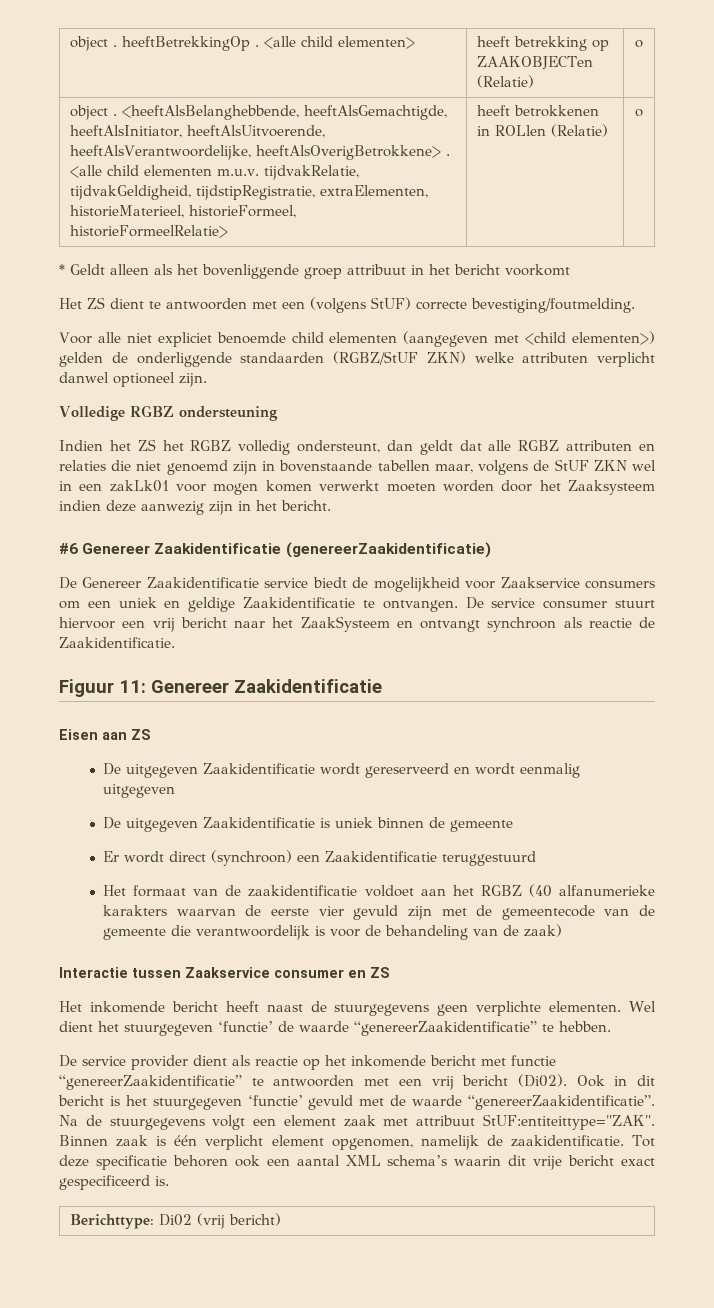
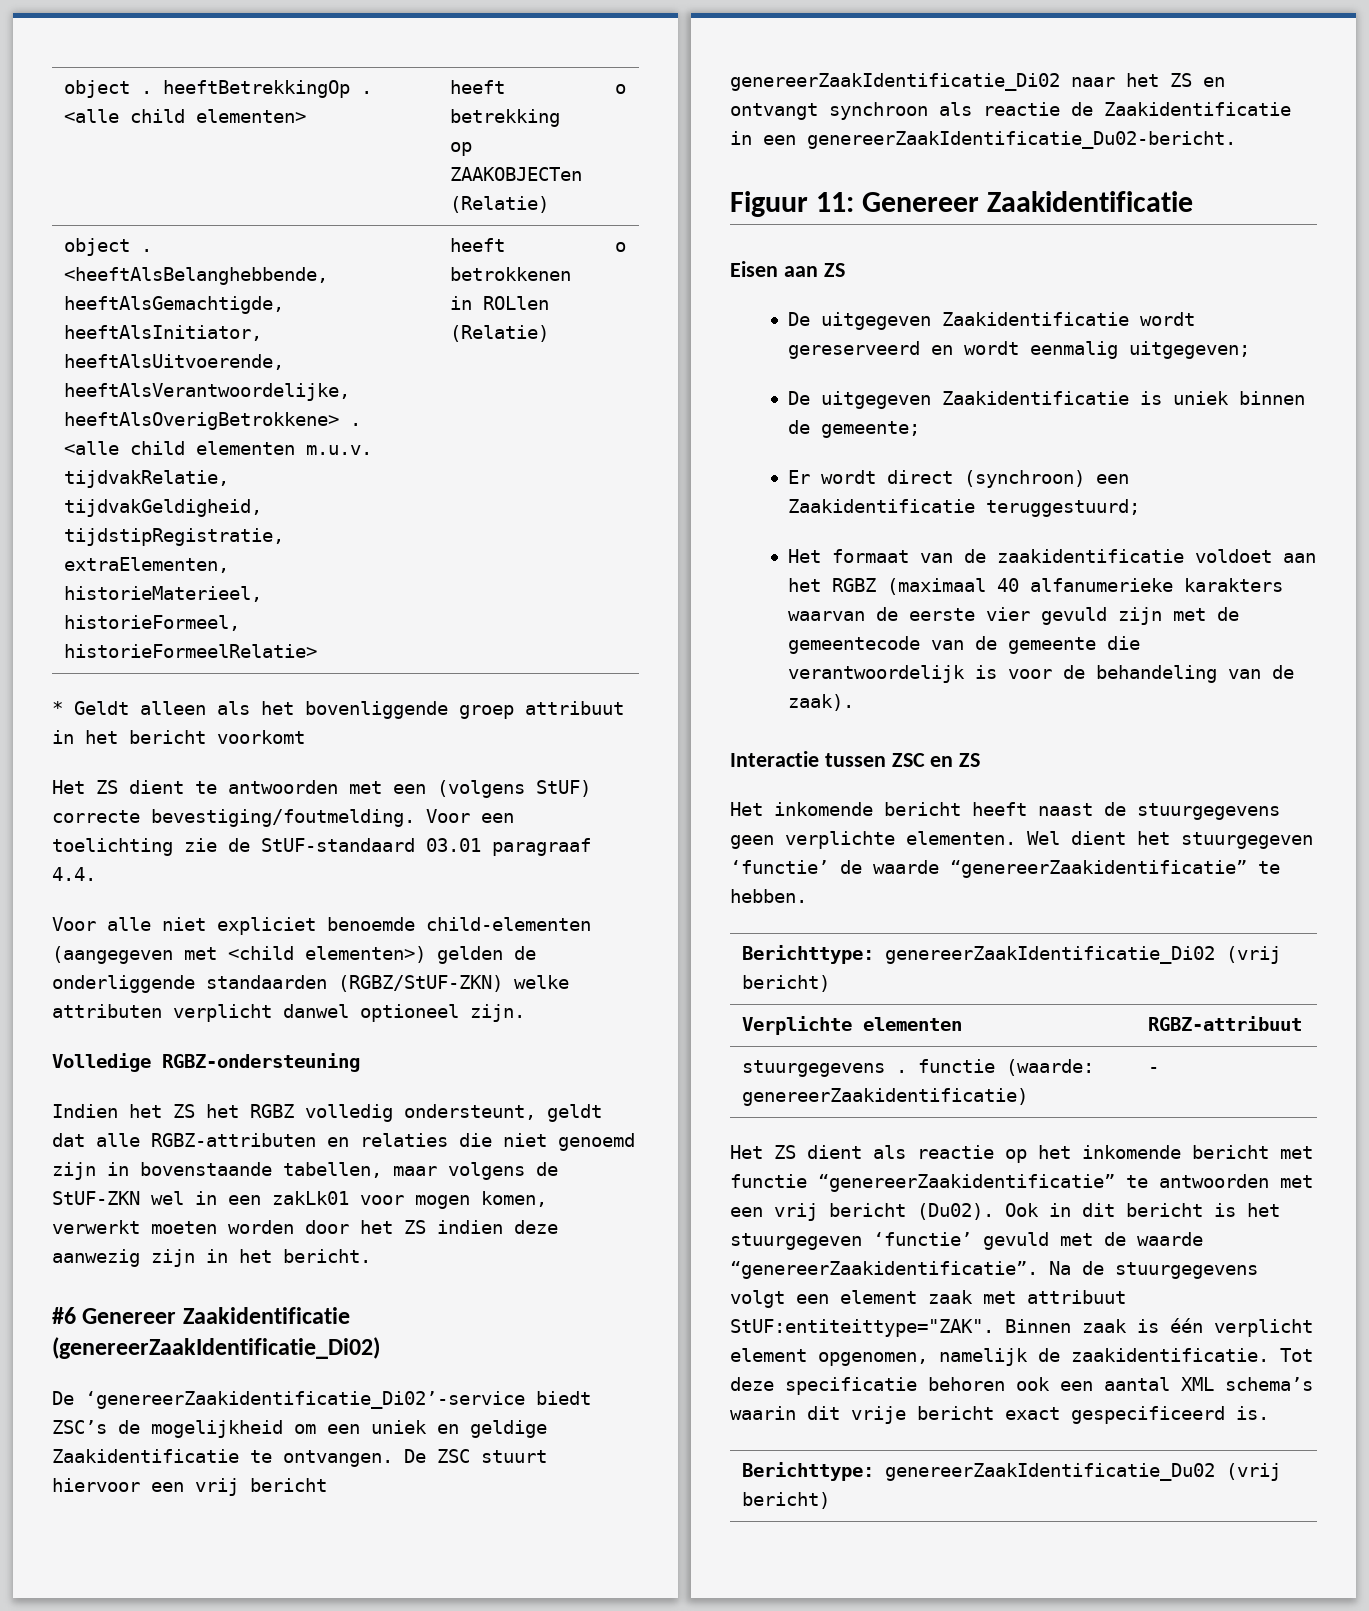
(635, 305) none -> [426,809,514,823] [52,838,591,856] [52,867,96,881] Voor een toelichting zie de StUF-standaard 03.01 paragraaf 4.4.
[291,332,398,343] child elementen -> [426,917,591,931] child-elementen
[333,351,466,365] (RGBZ/StUF ZKN) -> [338,975,503,992] (RGBZ/StUF-ZKN)
[129,405,278,421] RGBZ ondersteuning -> [162,1053,360,1072] RGBZ-ondersteuning
[386,440,413,451] dan -> (536, 1112) none
[518,440,633,451] RGBZ attributen -> [151,1133,316,1147] RGBZ-attributen
[377,459,627,475] tabellen maar, volgens de StUF ZKN -> [283,1162,558,1180] [52,1191,140,1205] tabellen, maar volgens de StUF-ZKN
[265,480,312,492] komen -> [481,1191,547,1207] komen,
[568,480,655,495] Zaaksysteem -> [404,1220,426,1234] ZS
[285,542,491,558] [59,577,656,592] (genereerZaakidentificatie) // De Genereer Zaakidentificatie service biedt de mogelijkheid voor Zaakservice consumers -> [52,1337,380,1359] [52,1391,591,1409] [52,1420,283,1438] (genereerZaakIdentificatie_Di02) // De ‘genereerZaakidentificatie_Di02’-service biedt ZSC’s de mogelijkheid
[491,598,608,609] service consumer -> [437,1449,470,1463] ZSC
(227, 622) none -> [730,73,1060,91] genereerZaakIdentificatie_Di02
[300,616,390,632] ZaakSysteem -> [1170,73,1192,87] ZS
[59,637,175,648] Zaakidentificatie. -> [1104,102,1291,116] [730,131,1236,149] Zaakidentificatie in een genereerZaakIdentificatie_Du02-bericht.
[103,784,176,798] uitgegeven -> [1128,341,1250,359] uitgegeven;
[450,820,514,832] gemeente -> [820,421,920,438] gemeente;
[442,851,537,866] teruggestuurd -> [985,499,1140,517] teruggestuurd;
[528,884,552,897] (40 -> [886,578,1019,595] (maximaal 40
[524,924,563,937] zaak) -> [787,694,854,711] zaak).
[185,967,344,978] Zaakservice consumer -> [891,753,925,767] ZSC
[59,1055,188,1070] // De service provider -> [742,945,1282,964] [742,975,831,992] [742,1016,963,1035] [1148,1016,1303,1031] [742,1059,1095,1077] [742,1088,1029,1106] [1148,1067,1160,1073] [730,1145,796,1159] // Berichttype: genereerZaakIdentificatie_Di02 (vrij bericht) // Verplichte elementen | RGBZ-attribuut // stuurgegevens . functie (waarde: genereerZaakidentificatie) | - // Het ZS
[517,1074,567,1087] (Di02). -> [917,1203,994,1220] (Du02).
[158,1214,192,1226] Di02 -> [885,1463,1216,1481] genereerZaakIdentificatie_Du02

